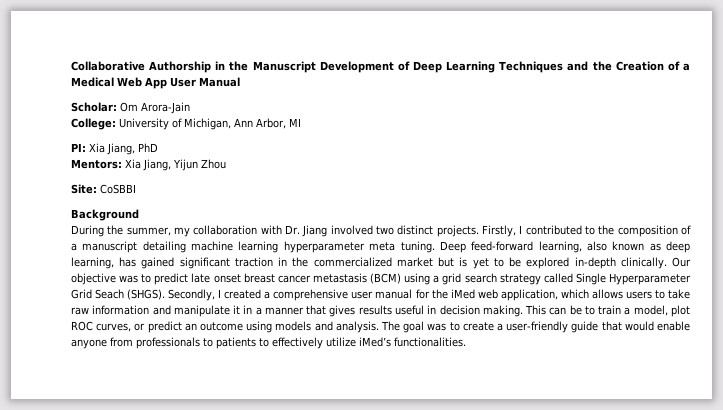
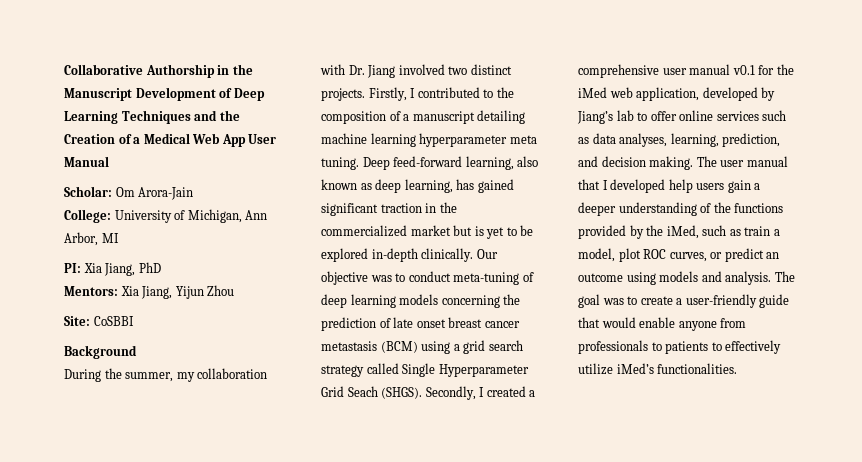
[154,273,189,285] predict -> [408,271,534,285] [321,294,521,308] [321,317,391,331] conduct meta-tuning of deep learning models concerning the prediction of
(413, 294) none -> [732,65,755,75] v0.1
[560,289,690,299] [71,305,595,317] which allows users to take raw information and manipulate it in a manner that gives results useful in decision making. This can be to -> [702,87,776,101] [577,110,787,124] [578,133,781,147] [578,156,788,170] [578,179,761,193] [578,202,784,216] [578,225,741,239] developed by Jiang’s lab to offer online services such as data analyses, learning, prediction, and decision making. The user manual that I developed help users gain a deeper understanding of the functions provided by the iMed, such as

